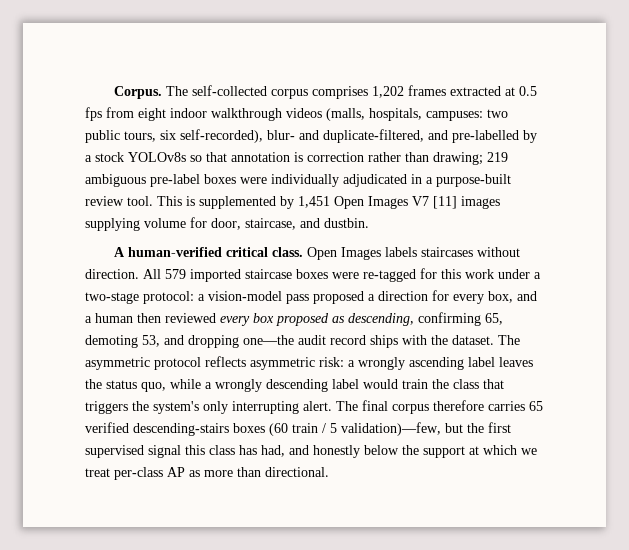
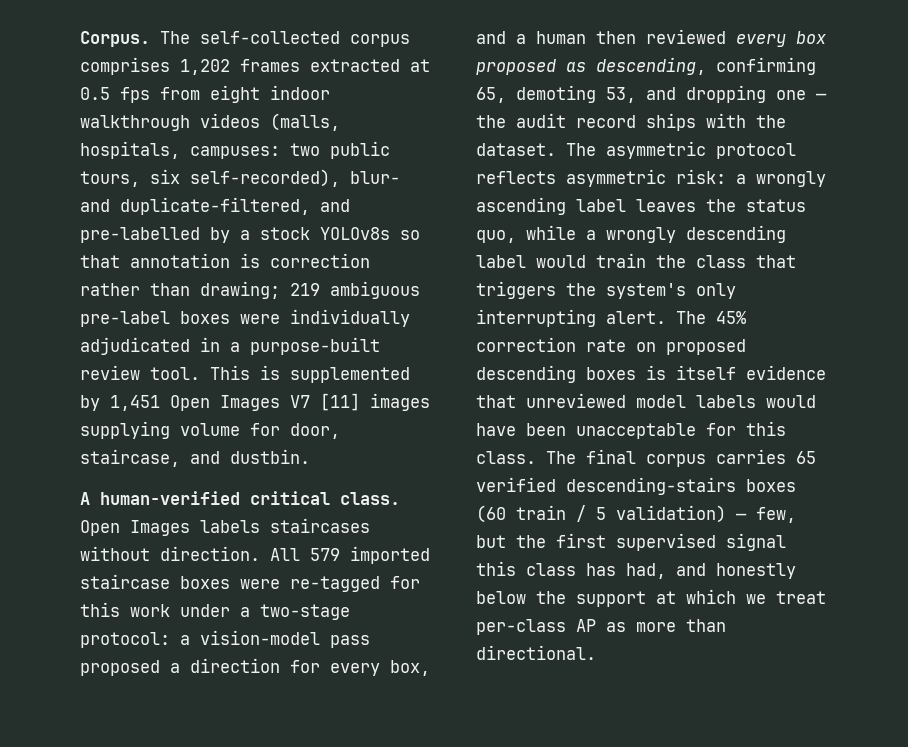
[243,335,294,345] one—the -> [776,90,827,100] [476,115,506,128] one — the
(358, 406) none -> [716,311,746,324] [476,337,746,355] [476,365,826,383] [476,393,816,408] [476,421,786,439] [476,451,576,464] 45% correction rate on proposed descending boxes is itself evidence that unreviewed model labels would have been unacceptable for this class. The
[433,400,484,411] therefore -> (706, 460) none
[341,422,441,436] validation)—few, -> [616,505,796,523] validation) — few,

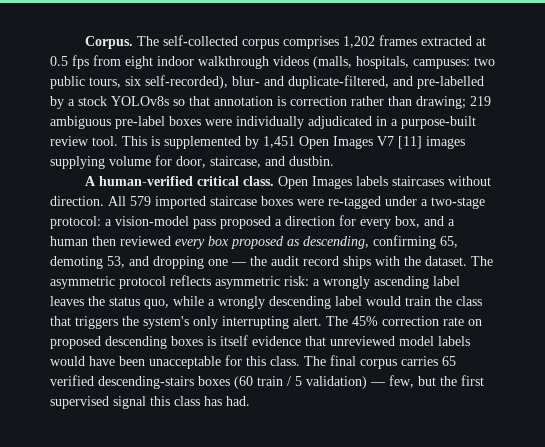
[390,576,420,589] [80,602,170,617] for this work -> (381, 202) none
[626,563,796,579] [476,589,826,607] [476,619,726,635] [476,645,596,660] had, and honestly below the support at which we treat per-class AP as more than directional. -> [226,396,250,406] had.

